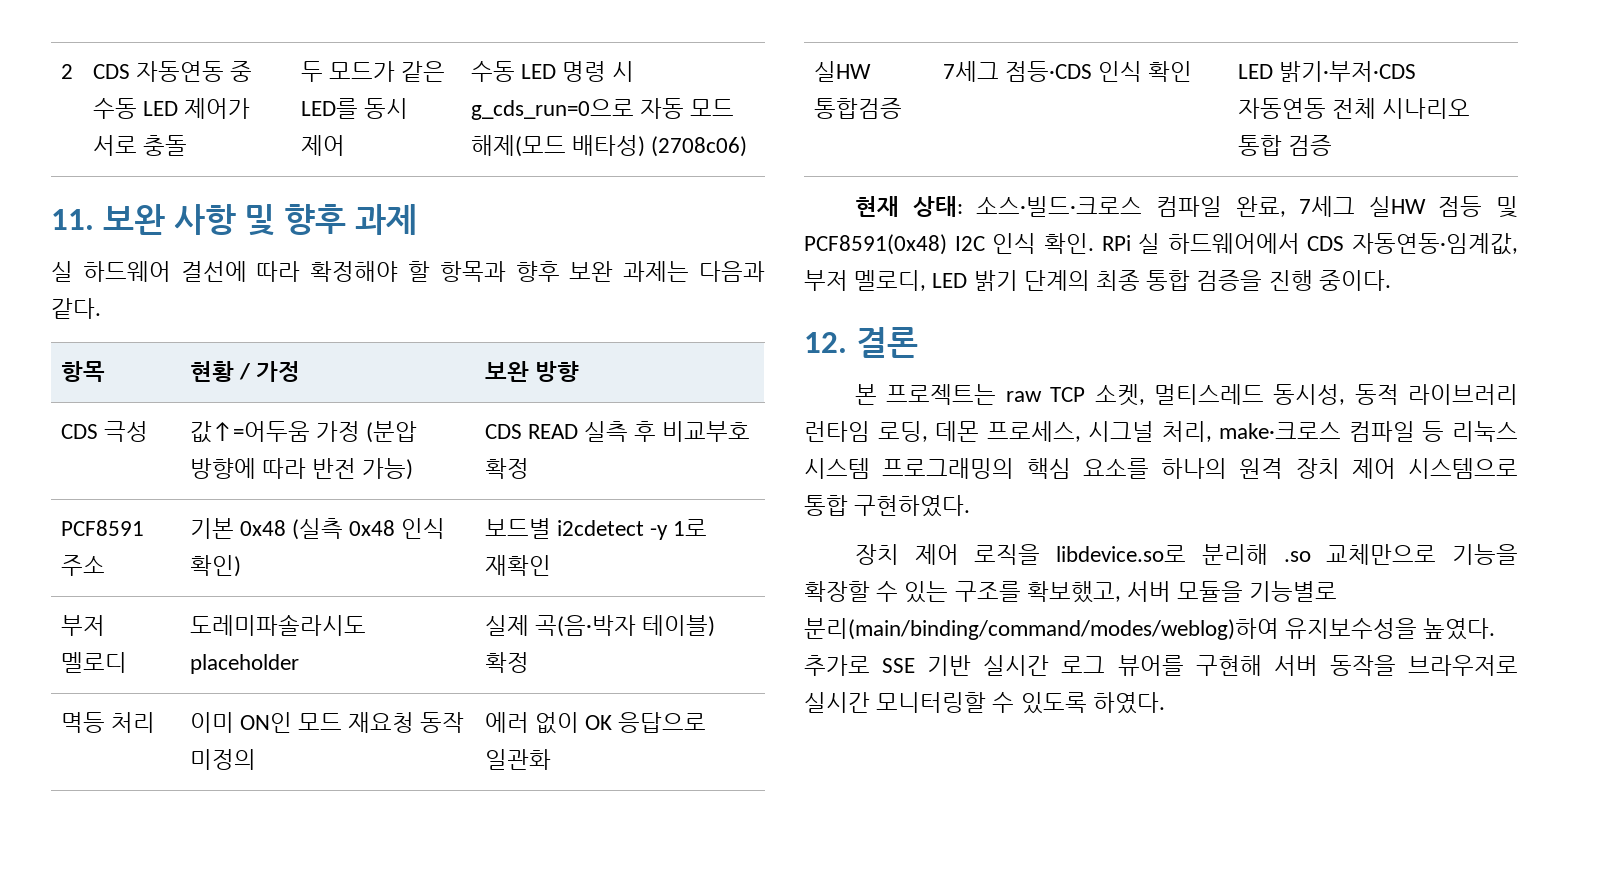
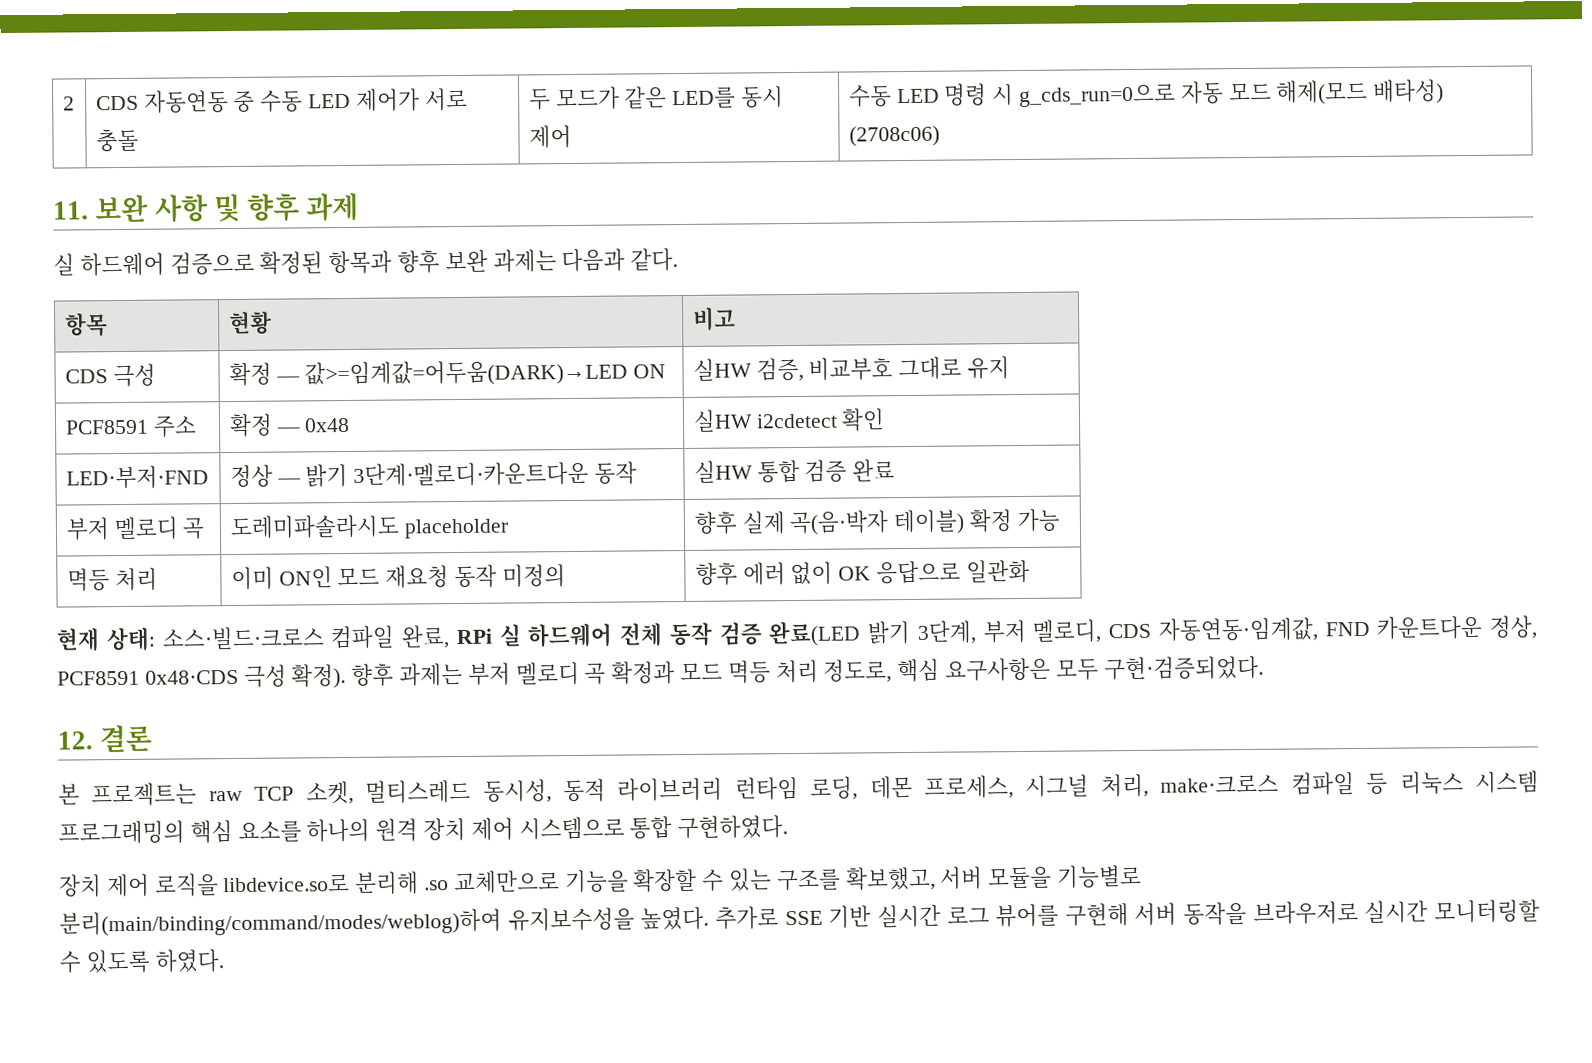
[180,261,430,282] 결선에 따라 확정해야 할 -> [169,251,324,276] 검증으로 확정된
[238,361,300,382] [484,361,579,382] [60,421,148,442] [189,421,417,443] [189,458,414,480] [484,421,751,442] [484,458,529,479] / 가정 | 보완 방향 // CDS 극성 | 값↑=어두움 가정 (분압 방향에 따라 반전 가능) | CDS READ 실측 후 비교부호 확정 -> [692,307,736,331] [64,363,156,388] [228,359,667,387] [692,356,1011,382] | 비고 // CDS 극성 | 확정 — 값>=임계값=어두움(DARK)→LED ON | 실HW 검증, 비교부호 그대로 유지
[189,518,446,540] [189,555,241,577] [484,518,708,540] [484,555,551,576] [60,615,105,636] [60,652,127,673] 기본 0x48 (실측 0x48 인식 확인) | 보드별 i2cdetect -y 1로 재확인 // 부저 멜로디 -> [228,413,351,438] [692,408,886,432] [65,465,209,490] [229,461,638,488] [693,459,896,484] [65,516,206,541] 확정 — 0x48 | 실HW i2cdetect 확인 // LED·부저·FND | 정상 — 밝기 3단계·멜로디·카운트다운 동작 | 실HW 통합 검증 완료 // 부저 멜로디 곡
(299, 664) none -> [693,511,738,535] 향후
(529, 662) none -> [1016,508,1061,533] 가능
(256, 759) none -> [694,562,738,586] 향후
[813,61,871,82] [813,98,902,119] [942,61,1193,82] [1237,61,1416,82] [1237,98,1470,119] [1237,135,1332,156] // 실HW 통합검증 | 7세그 점등·CDS 인식 확인 | LED 밝기·부저·CDS 자동연동 전체 시나리오 통합 검증 -> (1030, 571) none
[1299,196,1518,218] [804,233,1518,255] [804,270,1391,291] 7세그 실HW 점등 및 PCF8591(0x48) I2C 인식 확인. RPi 실 하드웨어에서 CDS 자동연동·임계값, 부저 멜로디, LED 밝기 단계의 최종 통합 검증을 진행 중이다. -> [455,615,1537,648] [57,655,1264,689] RPi 실 하드웨어 전체 동작 검증 완료(LED 밝기 3단계, 부저 멜로디, CDS 자동연동·임계값, FND 카운트다운 정상, PCF8591 0x48·CDS 극성 확정). 향후 과제는 부저 멜로디 곡 확정과 모드 멱등 처리 정도로, 핵심 요구사항은 모두 구현·검증되었다.

